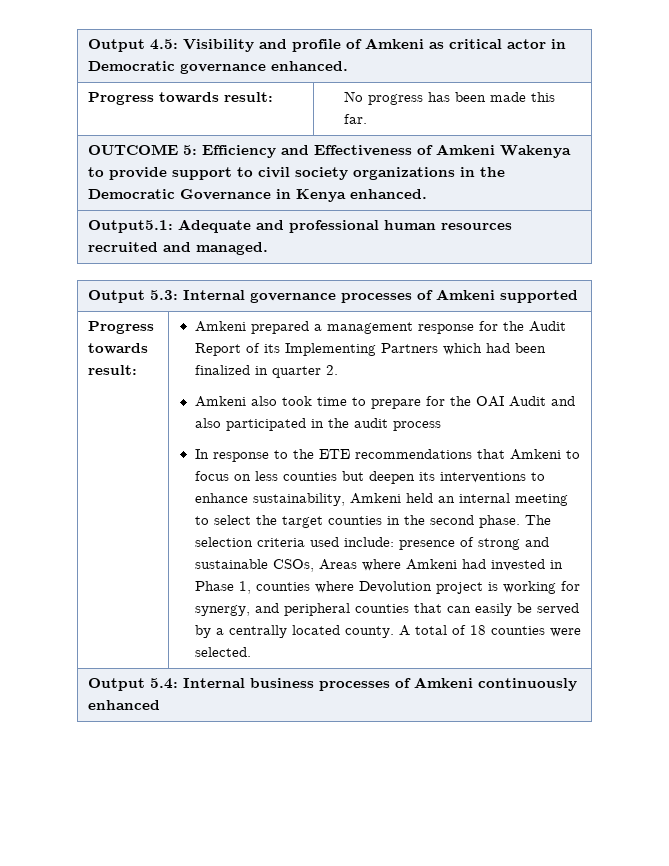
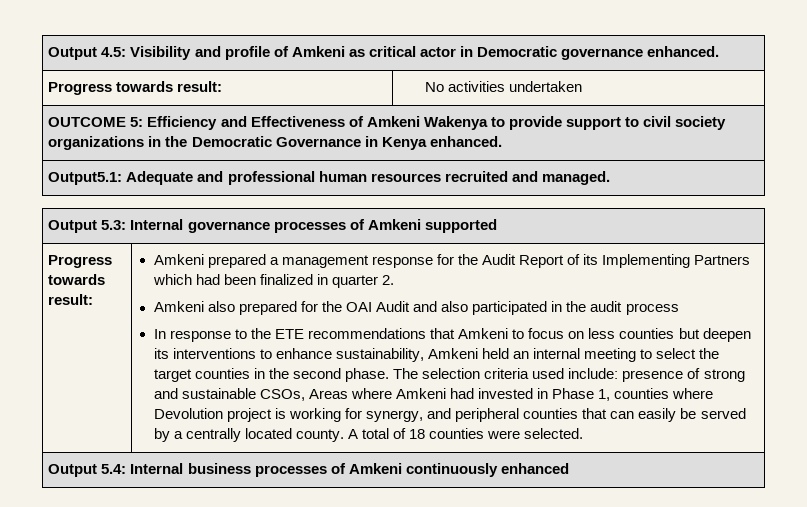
[367,92,555,105] [343,114,367,124] progress has been made this far. -> [448,81,583,92] activities undertaken
[281,396,421,409] took time to prepare -> [238,301,297,315] prepared

